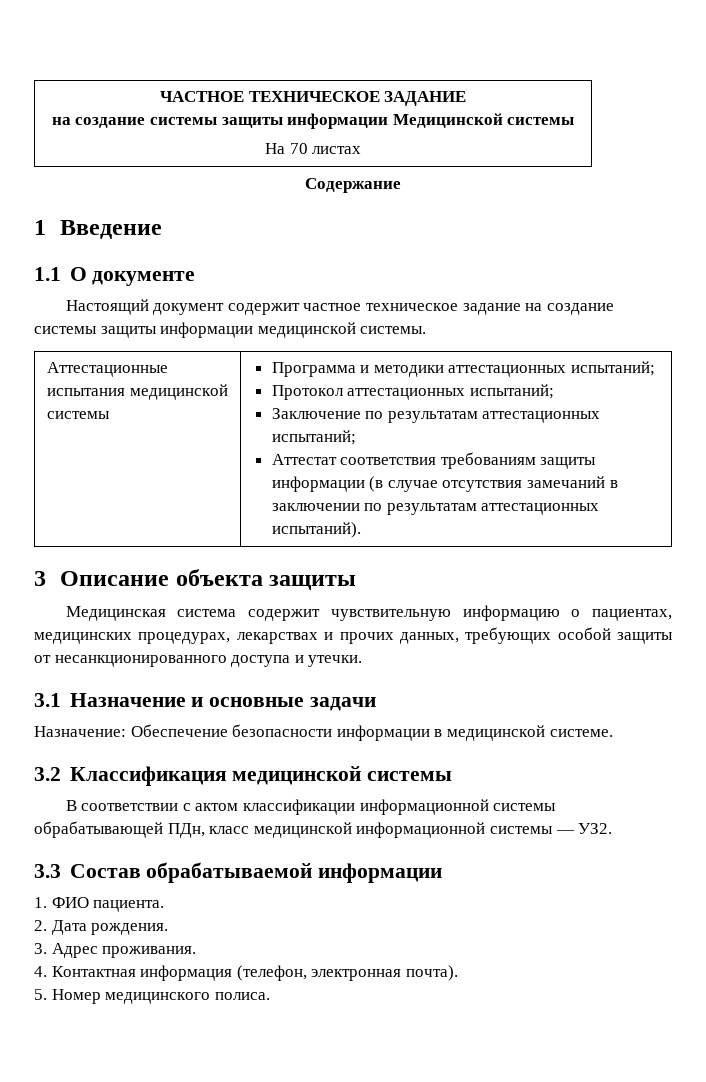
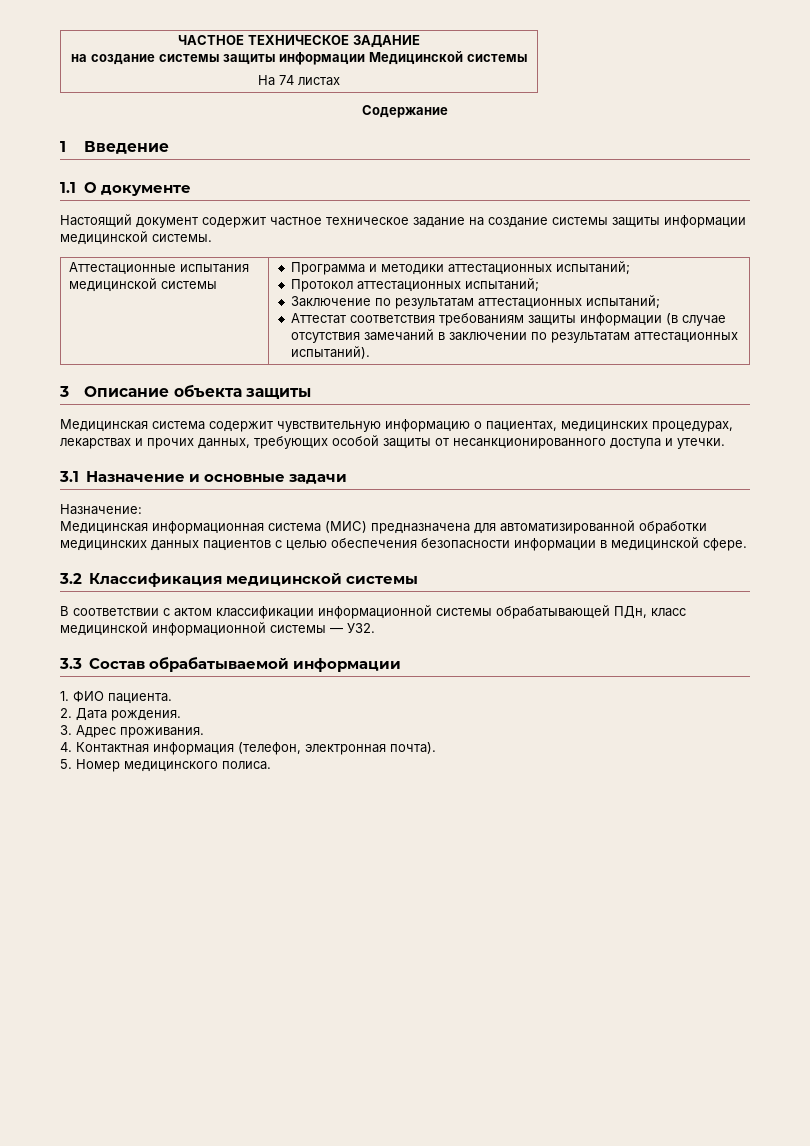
[289,143,308,154] 70 -> [279,75,294,85] 74
[130,724,228,737] Обеспечение -> [60,520,707,534] [60,538,417,551] // Медицинская информационная система (МИС) предназначена для автоматизированной обработки медицинских данных пациентов с целью обеспечения
[549,729,613,737] системе. -> [703,538,747,551] сфере.

